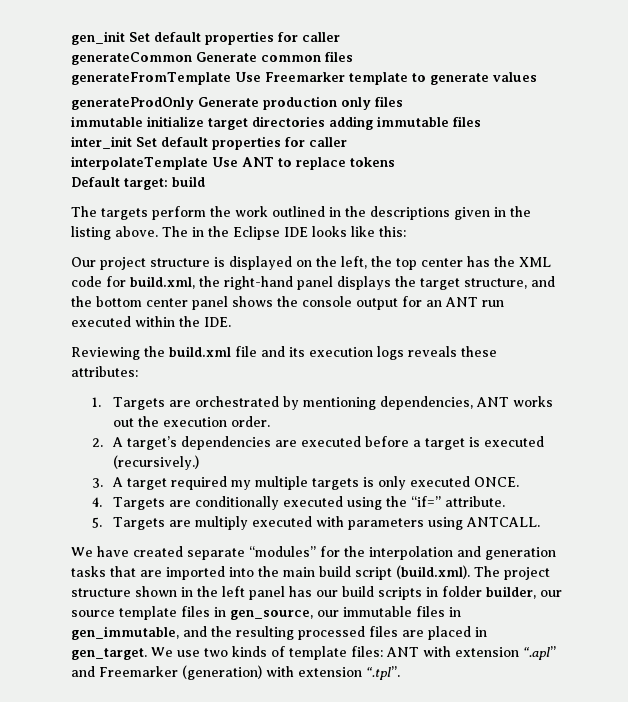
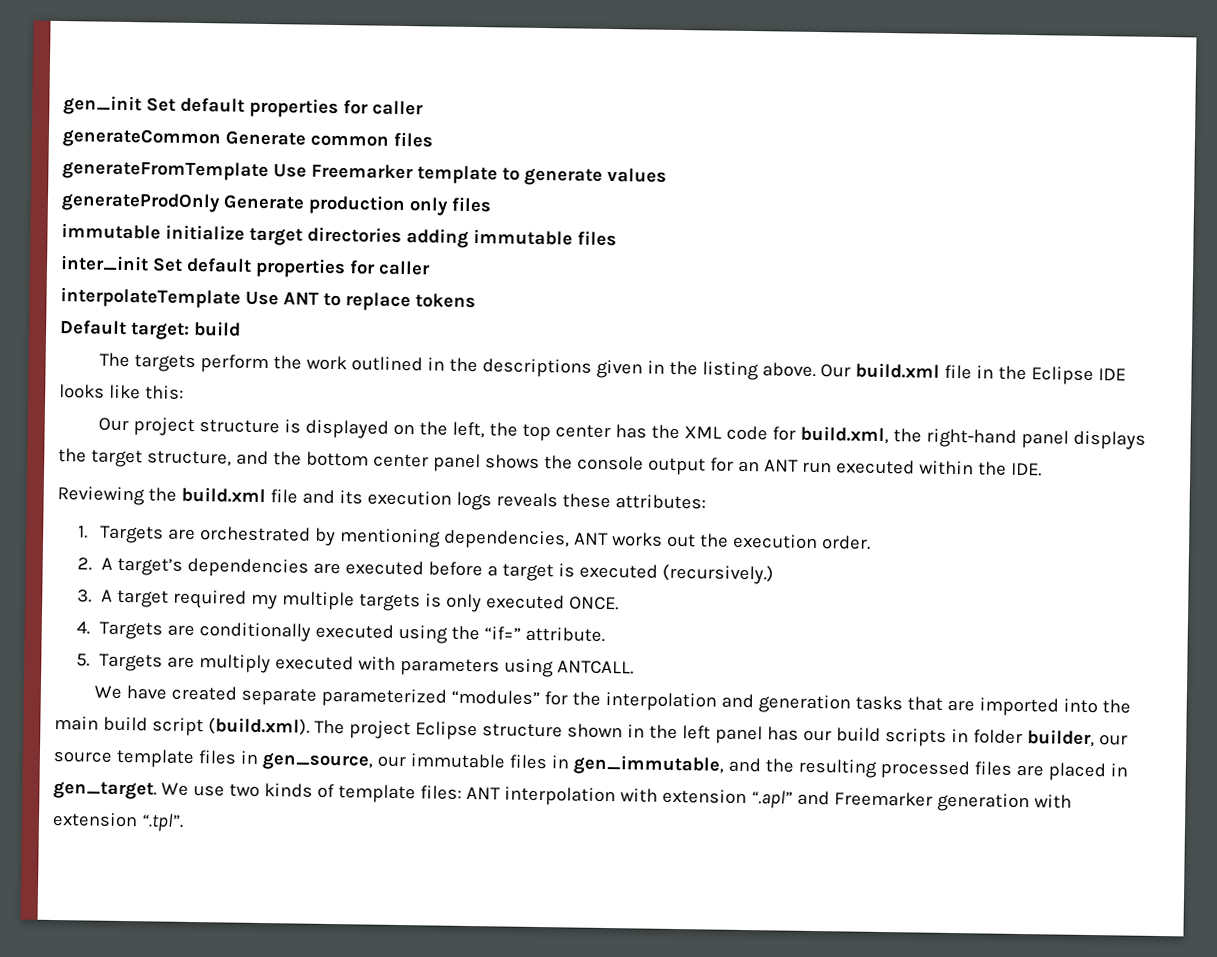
[162,226,188,237] The -> [820,362,973,380] Our build.xml file
(245, 554) none -> [321,687,448,708] parameterized
(550, 573) none -> [414,721,478,741] Eclipse
(419, 652) none -> [503,786,616,807] interpolation
[182,665,262,680] (generation) -> [936,792,1030,813] generation

